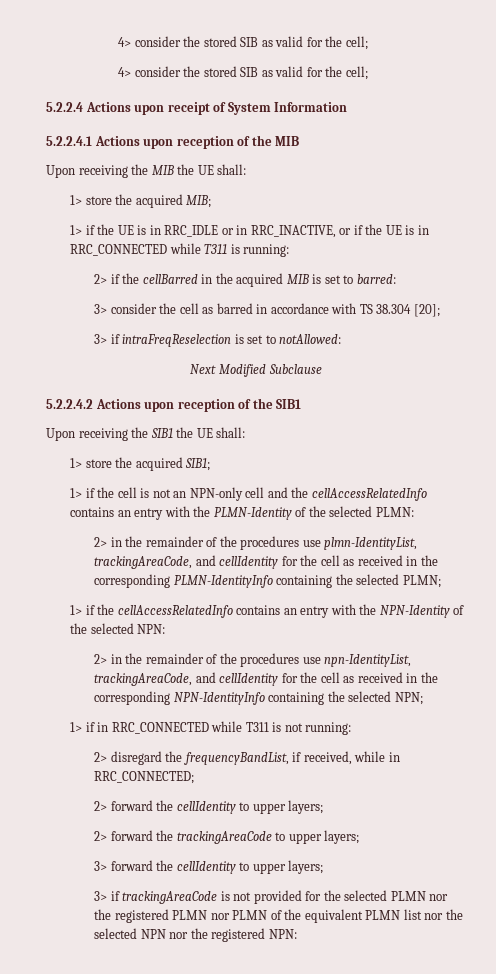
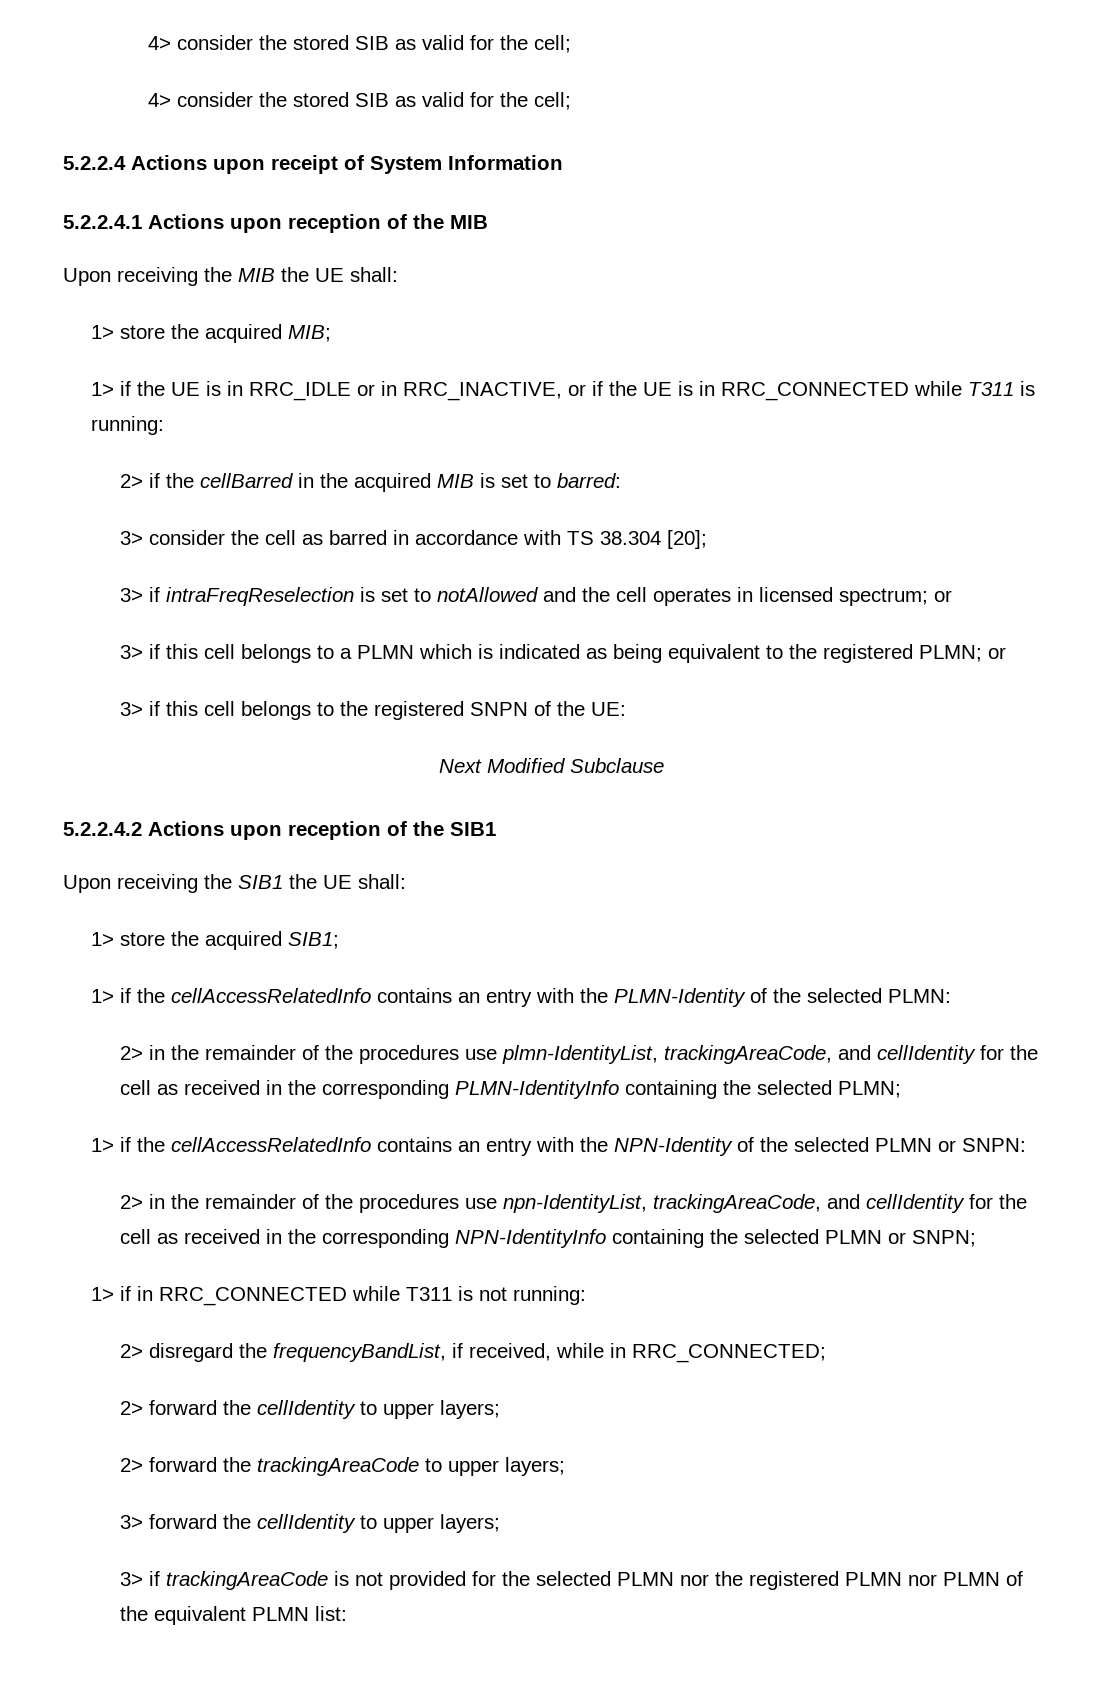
[279,334,342,344] notAllowed: -> [436,587,952,606] [119,644,1006,663] [119,701,626,720] notAllowed and the cell operates in licensed spectrum; or // 3> if this cell belongs to a PLMN which is indicated as being equivalent to the registered PLMN; or // 3> if this cell belongs to the registered SNPN of the UE:
[117,487,309,501] cell is not an NPN-only cell and the -> (166, 995) none
[137,624,166,634] NPN: -> [875,1138,1027,1152] PLMN or SNPN:
[394,692,423,705] NPN; -> [824,1230,976,1247] PLMN or SNPN;
[403,909,463,920] [94,928,297,942] list nor the selected NPN nor the registered NPN: -> [314,1606,347,1621] list:

